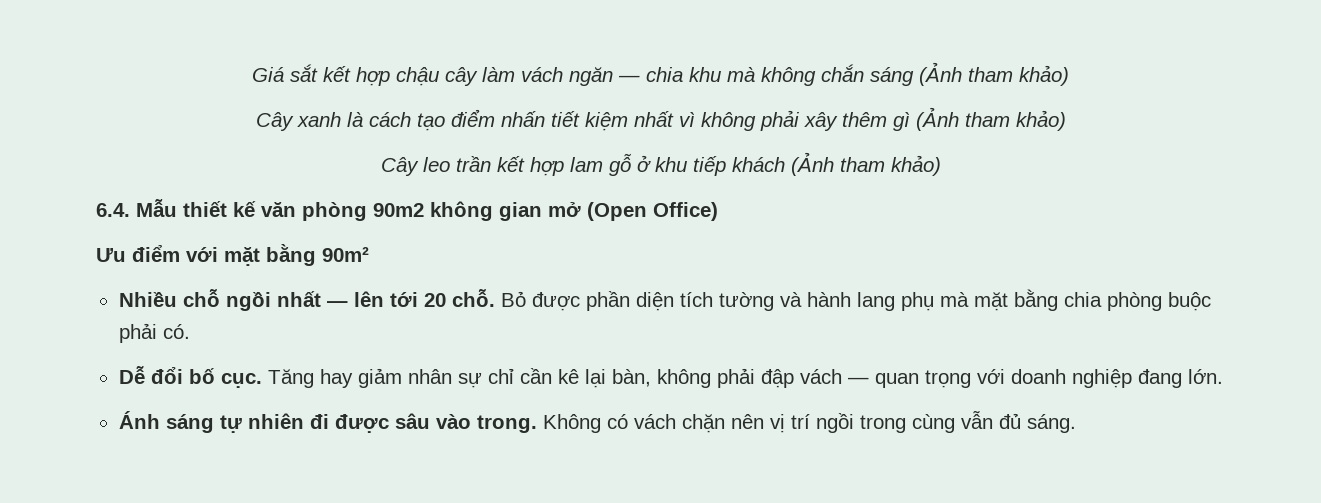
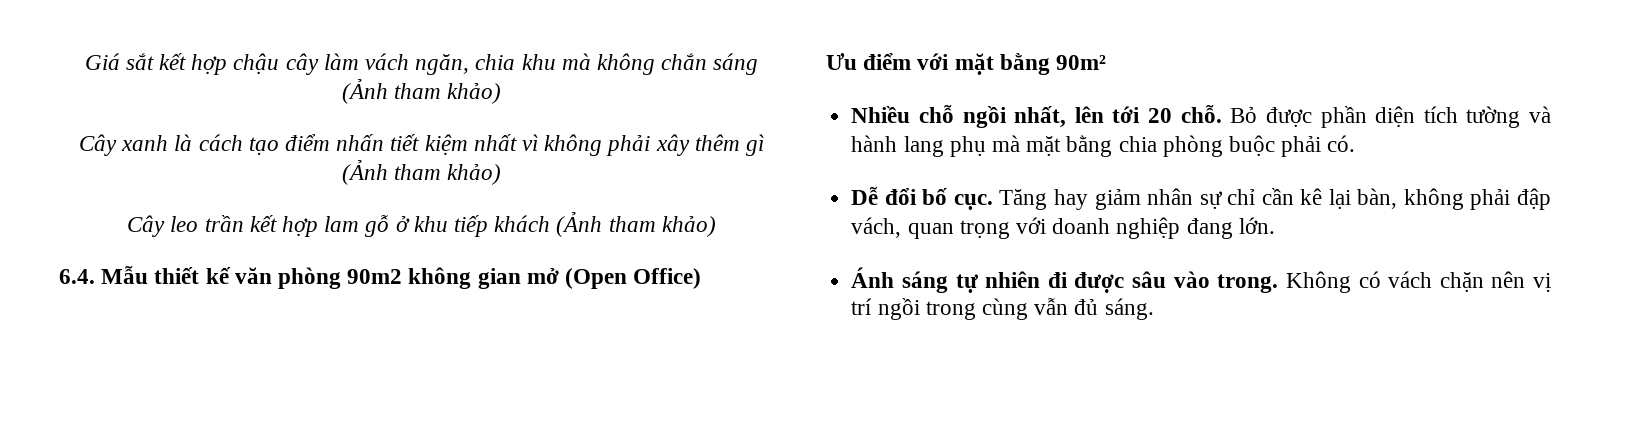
[569,67,640,86] ngăn — -> [415,54,470,75] ngăn,
[276,291,348,307] nhất — -> [1014,106,1067,128] nhất,
[799,369,869,384] vách — -> [851,217,902,238] vách,

